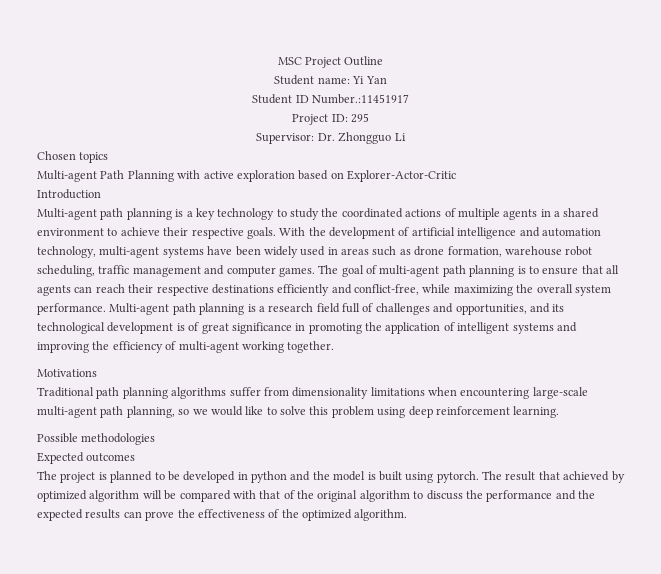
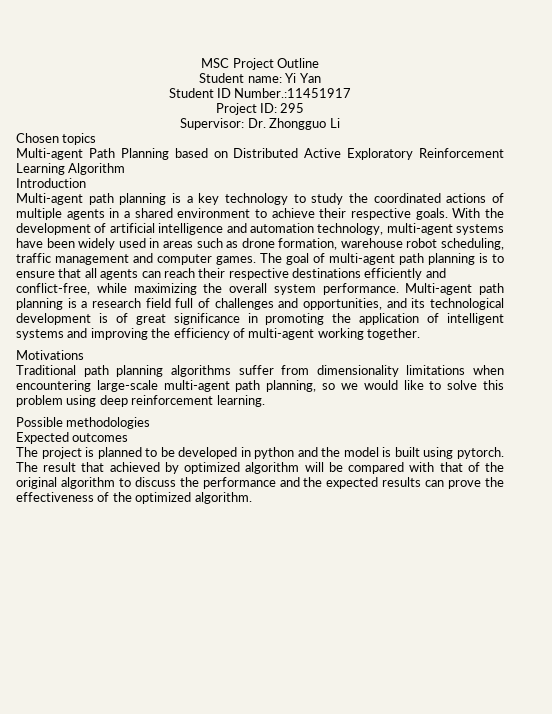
[177,170,456,182] with active exploration based on Explorer-Actor-Critic -> [174,148,504,160] [16,163,126,175] based on Distributed Active Exploratory Reinforcement Learning Algorithm

